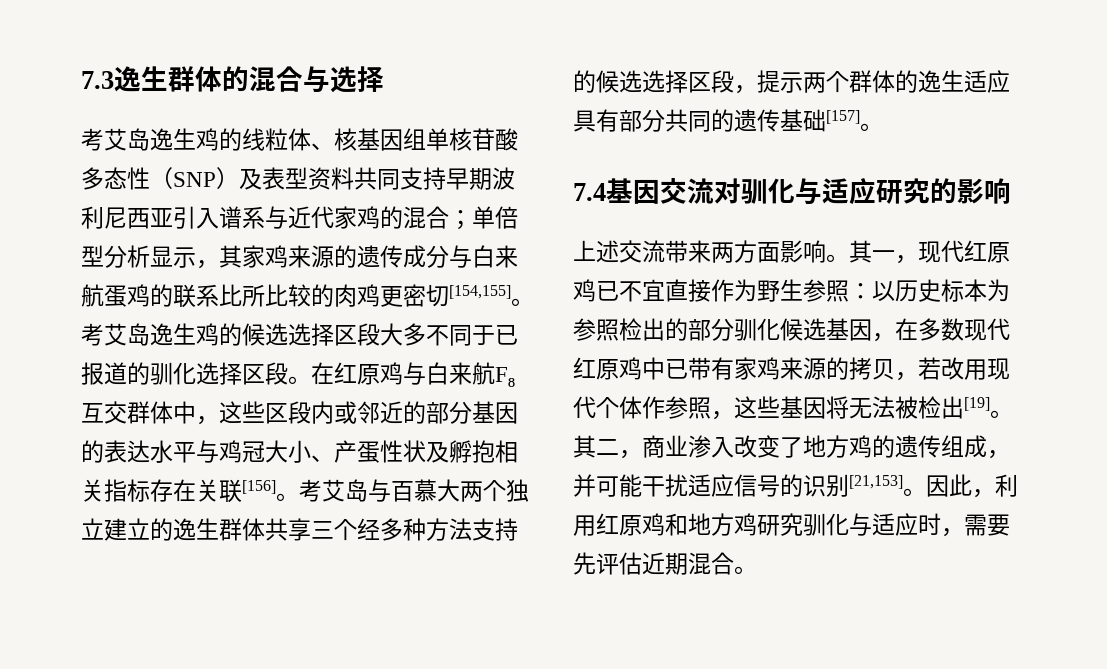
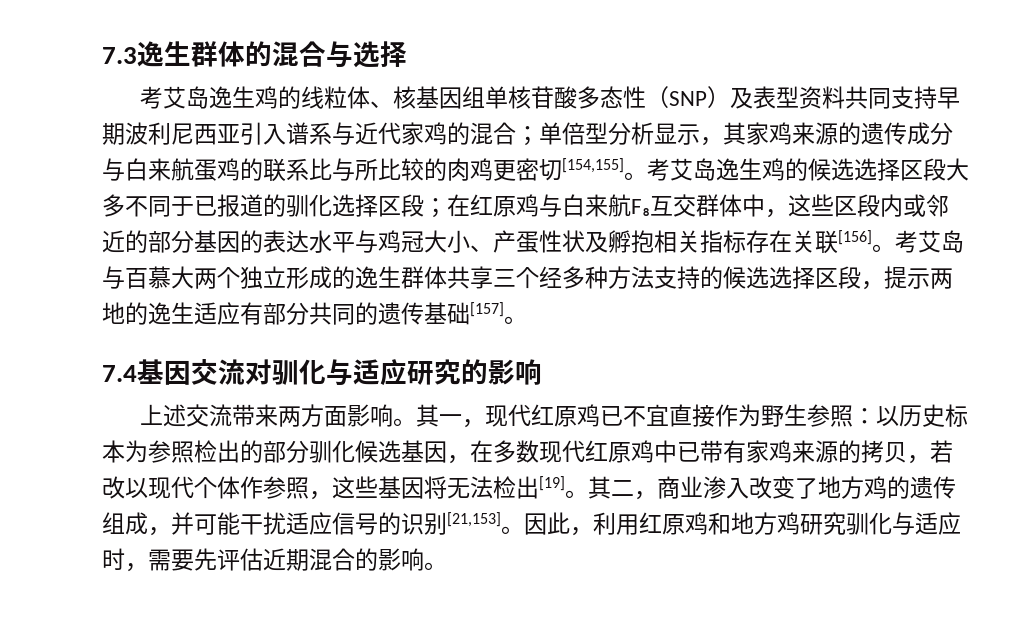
(242, 295) none -> [332,158,355,181] 与
[288,376,311,384] 。 -> [424,198,447,218] ；
[104,518,150,541] 建立 -> [286,266,332,289] 形成
[826,70,895,93] 个群体 -> [102,302,125,324] 地
[573,110,596,132] 具 -> (240, 313) none
[964,359,987,380] 用 -> [125,478,148,499] 以
[895,396,918,419] 被 -> (493, 487) none
(734, 563) none -> [355,548,424,571] 的影响

